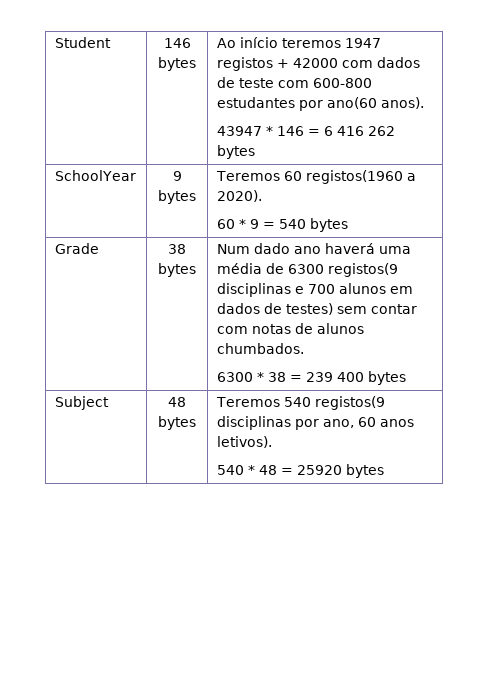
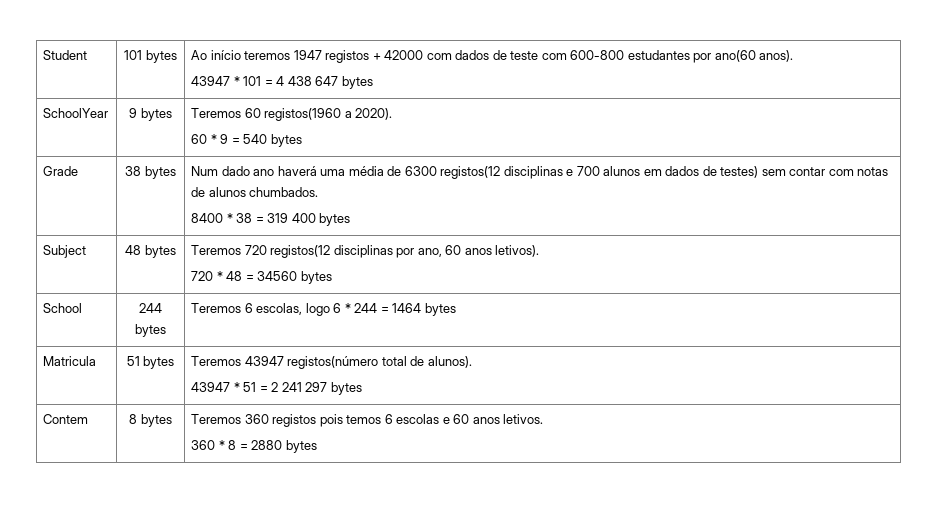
[163,38,191,48] 146 -> [124,50,143,60] 101
[276,126,395,136] 146 = 6 416 262 -> [243,76,339,86] 101 = 4 438 647
[327,263,398,277] registos(9 -> [440,166,501,179] registos(12
[216,372,253,382] 6300 -> [191,213,224,223] 8400
[305,372,333,382] 239 -> [267,213,289,223] 319
[283,396,385,410] 540 registos(9 -> [244,245,331,258] 720 registos(12
[216,465,244,475] 540 -> [191,271,214,281] 720
[296,464,384,478] 25920 bytes -> [257,271,332,284] [43,303,83,313] [139,303,162,313] [135,324,166,337] [191,303,456,316] [43,356,97,366] [126,356,175,369] [191,356,472,369] [191,382,362,395] [43,414,89,424] [129,414,172,427] [191,414,544,427] [191,440,317,453] 34560 bytes // School | 244 bytes | Teremos 6 escolas, logo 6 * 244 = 1464 bytes // Matricula | 51 bytes | Teremos 43947 registos(número total de alunos). // 43947 * 51 = 2 241 297 bytes // Contem | 8 bytes | Teremos 360 registos pois temos 6 escolas e 60 anos letivos. // 360 * 8 = 2880 bytes

